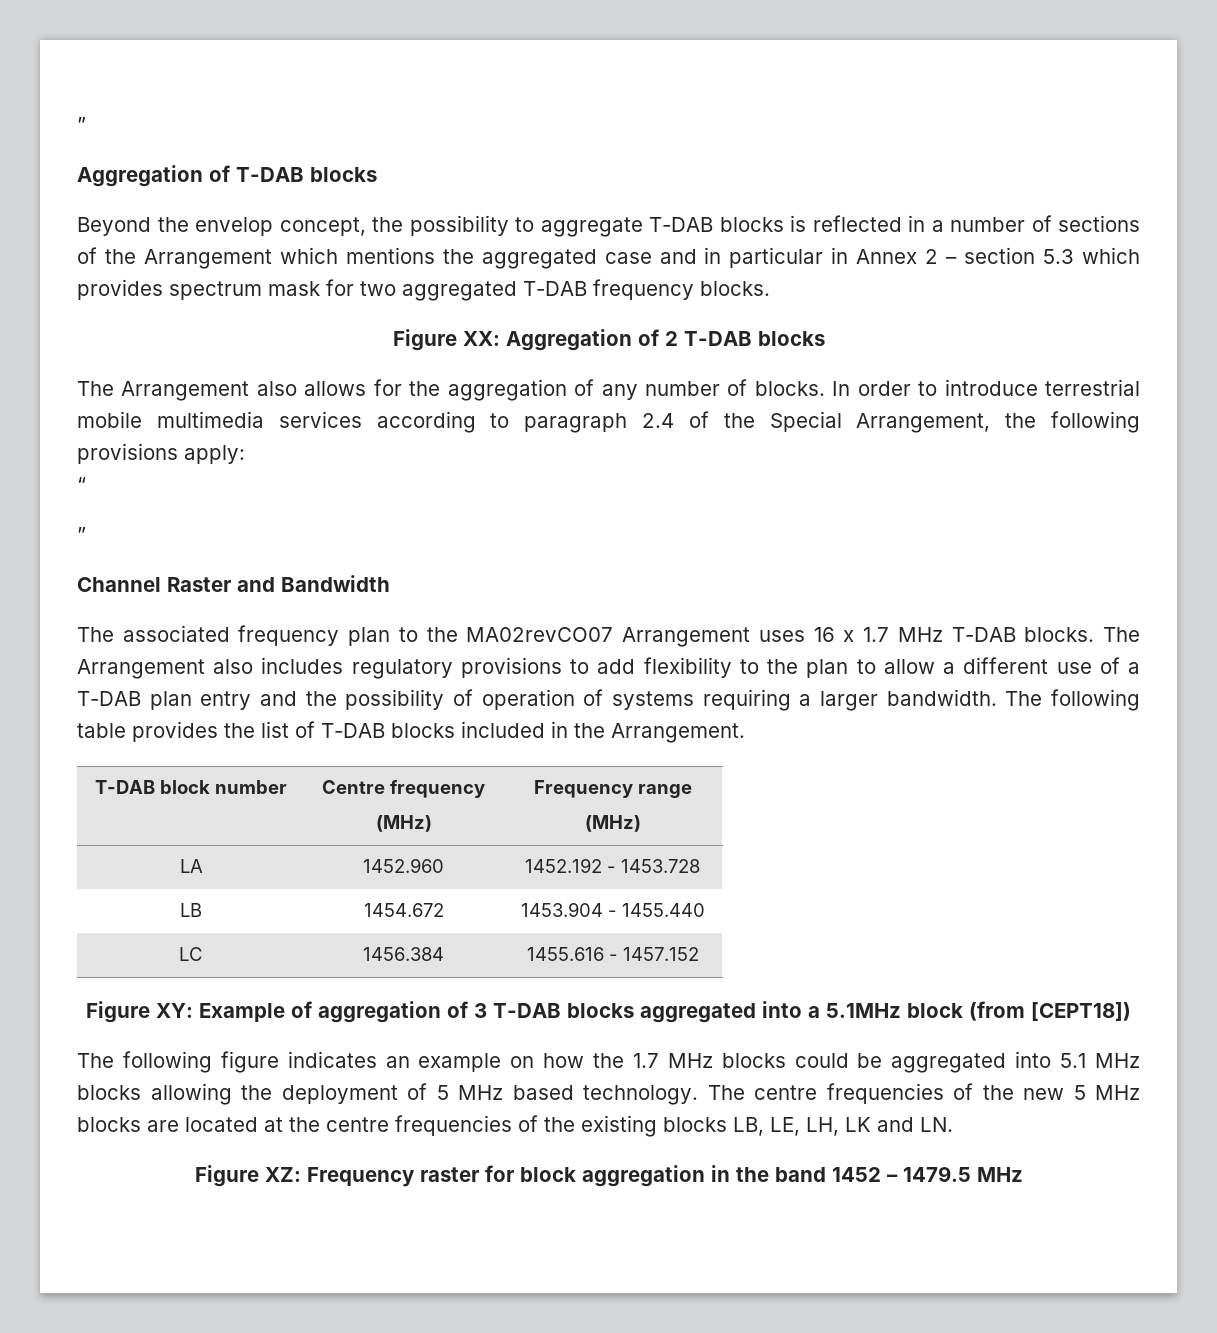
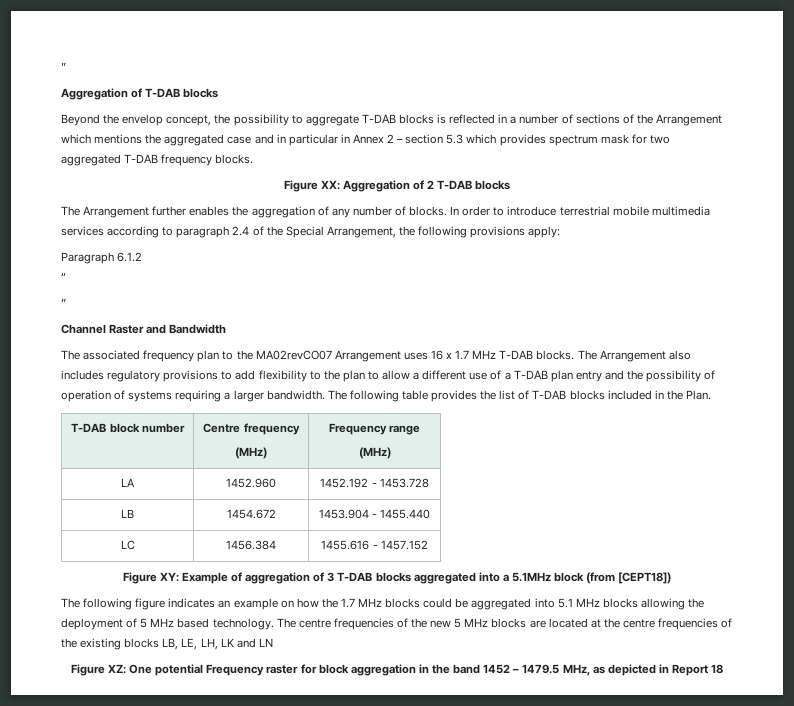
[256,379,402,396] also allows for -> [152,206,230,216] further enables
(245, 454) none -> [61,252,143,264] // Paragraph 6.1.2
[611,723,745,743] Arrangement. -> [685,390,711,400] Plan.
[920,1117,953,1132] LN. -> [258,638,273,647] LN
(301, 1174) none -> [129,664,204,676] One potential
[976,1167,1023,1182] MHz -> [562,664,724,676] MHz, as depicted in Report 18

